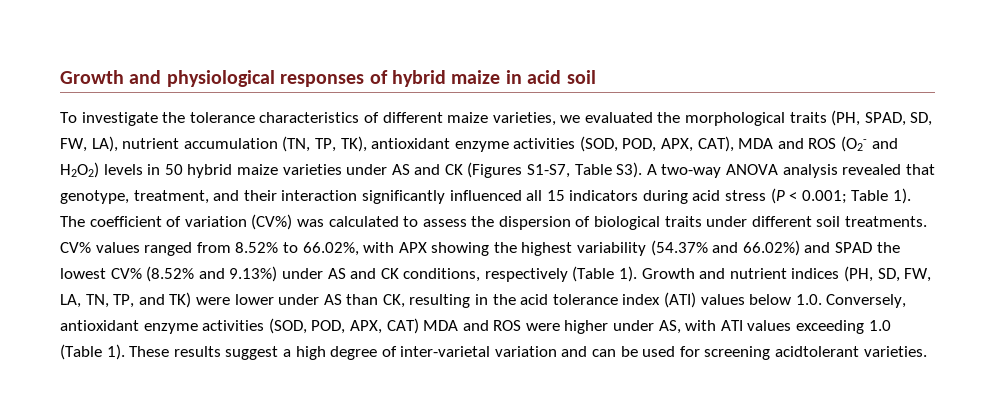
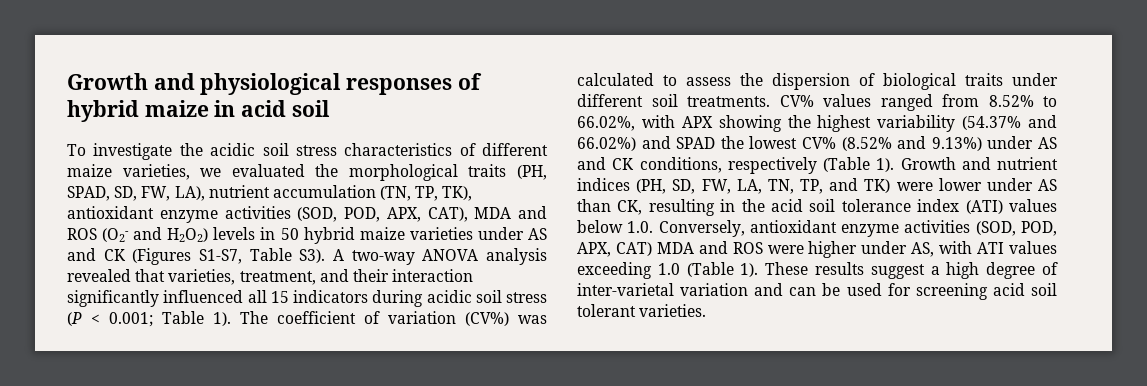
[189,112,255,123] tolerance -> [210,143,337,156] acidic soil stress
[60,190,129,204] genotype, -> [168,269,236,285] varieties,
[692,190,721,201] acid -> [426,290,502,303] acidic soil
(549, 299) none -> [809,199,836,212] soil
[775,346,860,357] acidtolerant -> [992,283,1057,296] [577,304,636,317] acid soil tolerant

